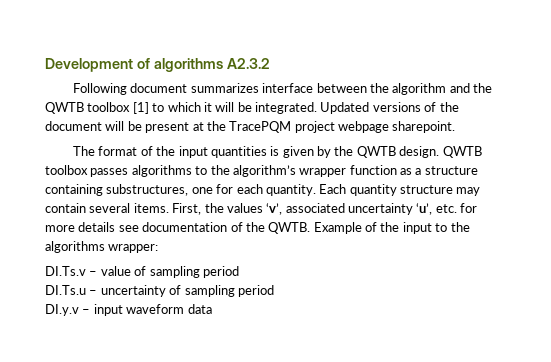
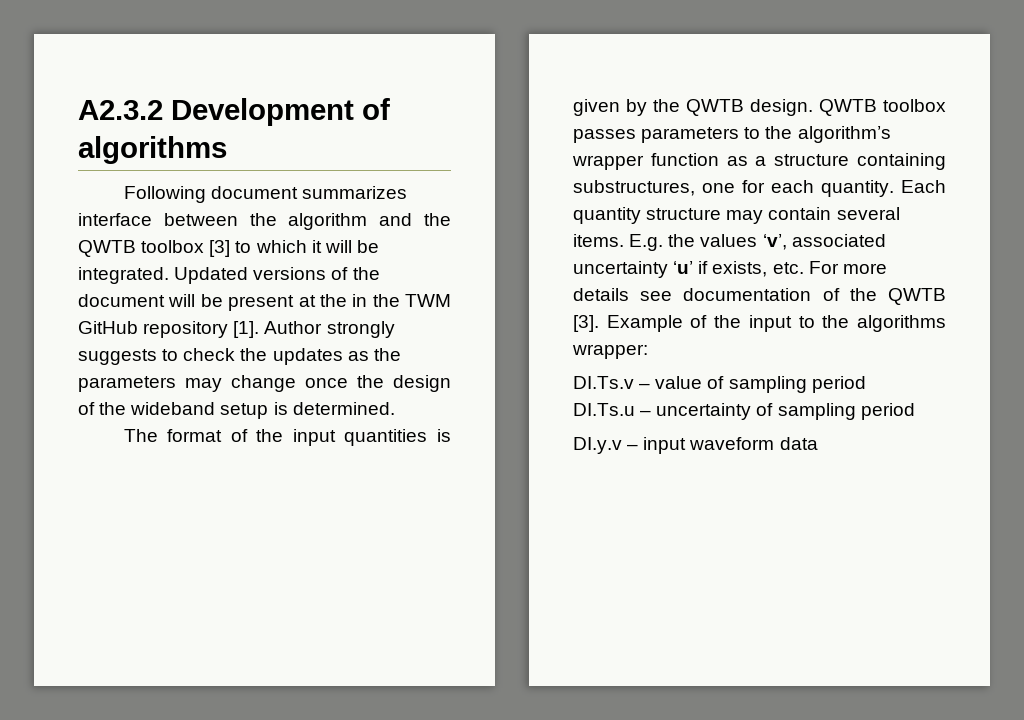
(45, 65) none -> [78,100,163,120] A2.3.2
[226,58,270,69] A2.3.2 -> (227, 150) none
[132,102,149,114] [1] -> [209,240,231,257] [3]
[229,121,456,133] TracePQM project webpage sharepoint. -> [352,294,451,307] [78,321,395,338] [78,348,401,365] [78,375,451,392] [78,402,395,419] in the TWM GitHub repository [1]. Author strongly suggests to check the updates as the parameters may change once the design of the wideband setup is determined.
[131,165,192,177] algorithms -> [641,127,740,143] parameters
[172,203,202,215] First, -> [629,234,664,251] E.g.
[416,203,478,215] ‘u’, etc. for -> [673,261,839,277] ‘u’ if exists, etc. For
[268,222,311,234] QWTB. -> [888,288,946,305] [573,315,599,332] QWTB [3].

